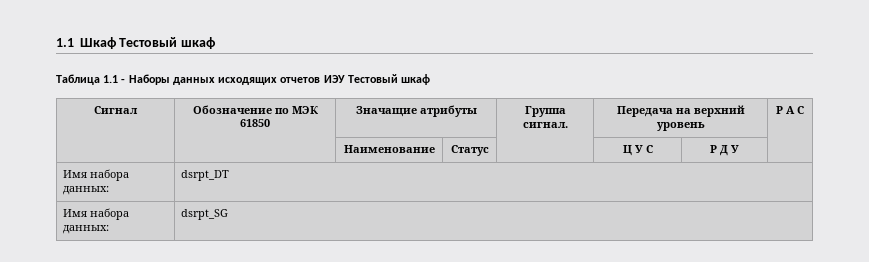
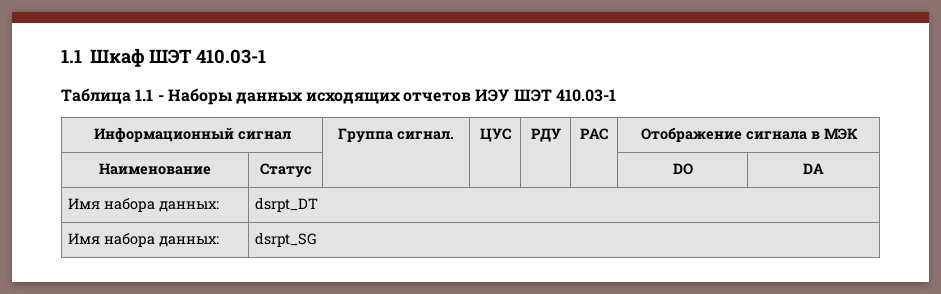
[119,37,216,49] Тестовый шкаф -> [149,49,267,64] ШЭТ 410.03-1
[347,74,431,85] [94,106,138,114] [192,105,318,114] [240,119,270,127] [355,105,477,117] [524,106,566,117] [522,122,568,128] [616,105,745,117] [656,122,705,131] [776,106,804,114] [343,145,435,153] [450,145,489,156] [622,145,653,156] [710,145,739,156] Тестовый шкаф // Сигнал | Обозначение по МЭК 61850 | Значащие атрибуты | Группа сигнал. | Передача на верхний уровень | Р А С // | | Наименование | Статус | | Ц У С | Р Д У | -> [513,89,616,102] [93,127,291,142] [338,128,454,143] [479,128,511,142] [530,128,561,142] [580,128,608,140] [640,127,858,142] [99,163,211,175] [259,163,312,178] [672,163,693,175] [803,163,824,174] ШЭТ 410.03-1 // Информационный сигнал | Группа сигнал. | ЦУС | РДУ | РАС | Отображение сигнала в МЭК // Наименование | Статус | | | | | DO | DA

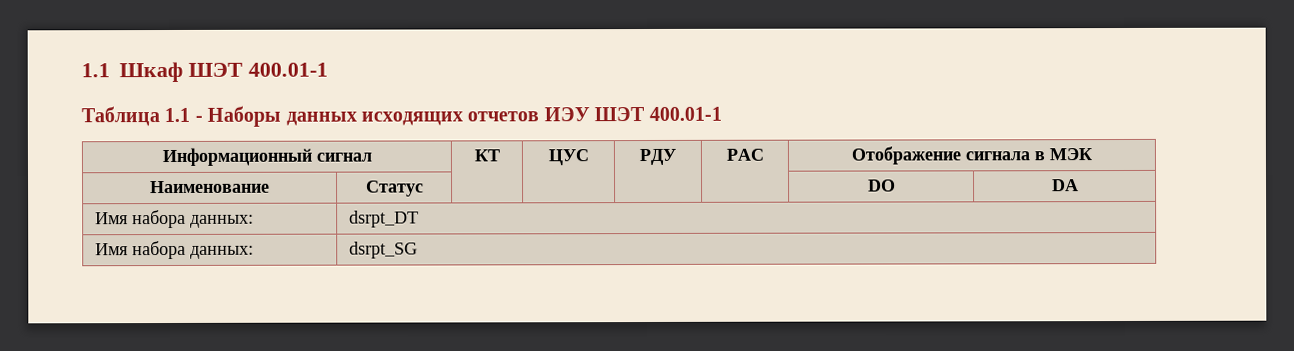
[196,49,267,64] 410.03-1 -> [248,62,328,77] 400.01-1
[555,89,616,102] 410.03-1 -> [648,106,722,121] 400.01-1
[338,128,454,143] Группа сигнал. -> [473,149,500,162] КТ

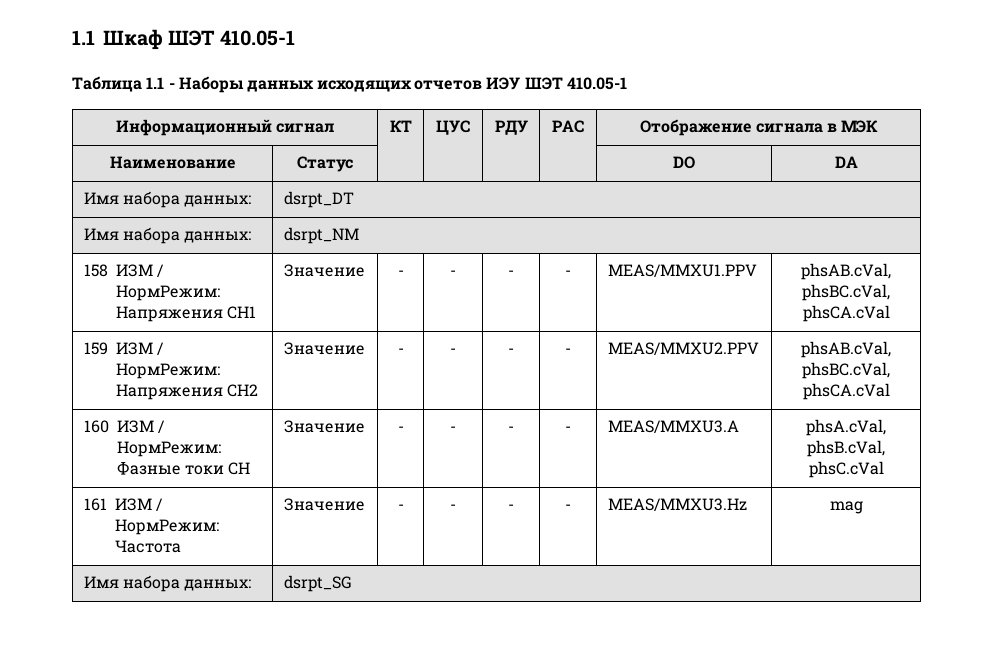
[248,62,328,77] 400.01-1 -> [219,30,295,46] 410.05-1
[648,106,722,121] 400.01-1 -> [566,77,627,90] 410.05-1
(420, 219) none -> [83,227,252,244] [283,227,359,244] [83,264,164,277] [115,285,220,301] [115,306,256,322] [283,264,365,277] [397,270,404,276] [450,270,456,276] [508,270,514,276] [565,270,571,276] [607,264,757,277] [801,263,891,280] [802,284,890,301] [802,305,890,322] [83,342,164,355] [115,363,220,379] [115,384,258,400] [283,342,365,355] [397,348,404,354] [450,348,456,354] [508,348,514,354] [565,348,571,354] [607,342,759,355] [801,341,891,358] [802,362,890,379] [802,383,890,400] [83,420,165,433] [116,441,221,457] [116,462,251,475] [283,420,365,433] [397,426,404,432] [450,426,456,432] [508,426,514,432] [565,426,571,432] [607,420,739,433] [806,419,886,436] [807,440,885,457] [808,461,884,478] [83,498,163,511] [114,519,219,535] [114,540,181,553] [283,498,365,511] [397,504,404,510] [450,504,456,510] [508,504,514,510] [565,504,571,510] [607,498,747,511] [829,501,863,514] // Имя набора данных: | dsrpt_NM // 158 ИЗМ / НормРежим: Напряжения СН1 | Значение | - | - | - | - | MEAS/MMXU1.PPV | phsAB.cVal, phsBC.cVal, phsCA.cVal // 159 ИЗМ / НормРежим: Напряжения СН2 | Значение | - | - | - | - | MEAS/MMXU2.PPV | phsAB.cVal, phsBC.cVal, phsCA.cVal // 160 ИЗМ / НормРежим: Фазные токи СН | Значение | - | - | - | - | MEAS/MMXU3.A | phsA.cVal, phsB.cVal, phsC.cVal // 161 ИЗМ / НормРежим: Частота | Значение | - | - | - | - | MEAS/MMXU3.Hz | mag

